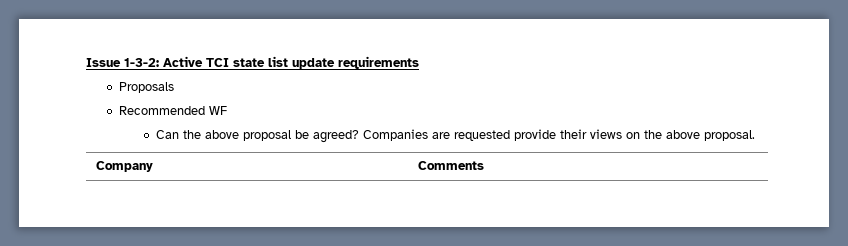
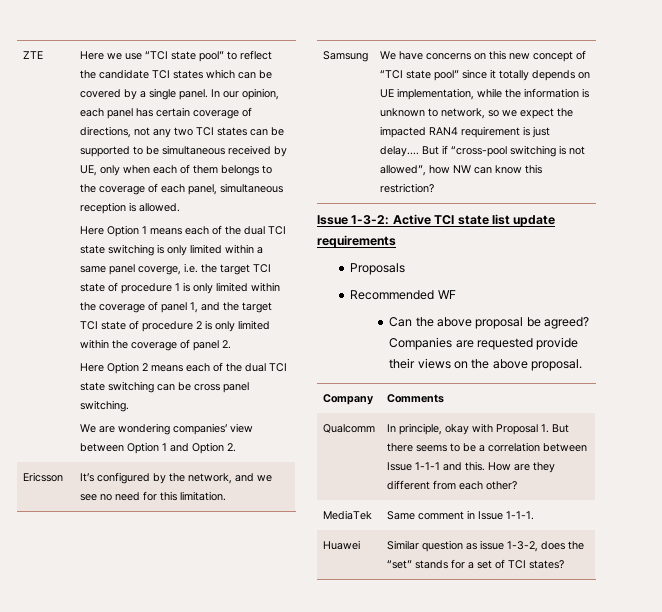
(86, 62) none -> [22,51,43,59] [79,50,272,62] [79,69,272,79] [79,88,279,100] [79,107,252,119] [79,126,284,138] [79,145,287,157] [79,164,272,176] [79,183,283,195] [79,202,180,214] [79,225,286,237] [79,244,263,256] [79,263,271,275] [79,282,280,294] [79,301,272,313] [79,320,270,332] [79,339,231,351] [79,362,287,374] [79,381,249,393] [79,400,129,412] [79,423,253,435] [79,442,236,454] [22,472,63,482] [79,472,272,484] [79,491,226,501] [322,51,368,62] [379,50,586,62] [379,69,590,81] [379,88,589,100] [379,108,573,119] [379,126,550,138] [379,145,585,157] [379,164,542,176] [379,183,434,193] ZTE | Here we use “TCI state pool” to reflect the candidate TCI states which can be covered by a single panel. In our opinion, each panel has certain coverage of directions, not any two TCI states can be supported to be simultaneous received by UE, only when each of them belongs to the coverage of each panel, simultaneous reception is allowed. // Here Option 1 means each of the dual TCI state switching is only limited within a same panel coverge, i.e. the target TCI state of procedure 1 is only limited within the coverage of panel 1, and the target TCI state of procedure 2 is only limited within the coverage of panel 2. // Here Option 2 means each of the dual TCI state switching can be cross panel switching. // We are wondering companies’ view between Option 1 and Option 2. // Ericsson | It’s configured by the network, and we see no need for this limitation. // Samsung | We have concerns on this new concept of “TCI state pool” since it totally depends on UE implementation, while the information is unknown to network, so we expect the impacted RAN4 requirement is just delay.... But if “cross-pool switching is not allowed”, how NW can know this restriction? //
(484, 165) none -> [322,424,375,433] [386,423,569,435] [386,442,587,452] [386,461,555,473] [386,480,517,490] [322,510,372,520] [386,510,534,520] [322,540,360,550] [386,540,584,552] [386,559,564,569] // Qualcomm | In principle, okay with Proposal 1. But there seems to be a correlation between Issue 1-1-1 and this. How are they different from each other? // MediaTek | Same comment in Issue 1-1-1. // Huawei | Similar question as issue 1-3-2, does the “set” stands for a set of TCI states?

